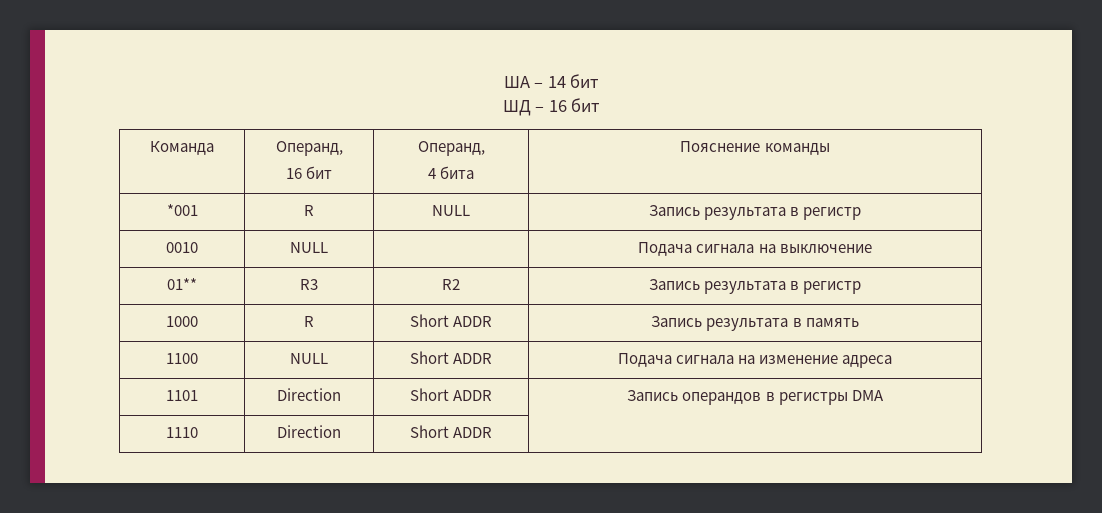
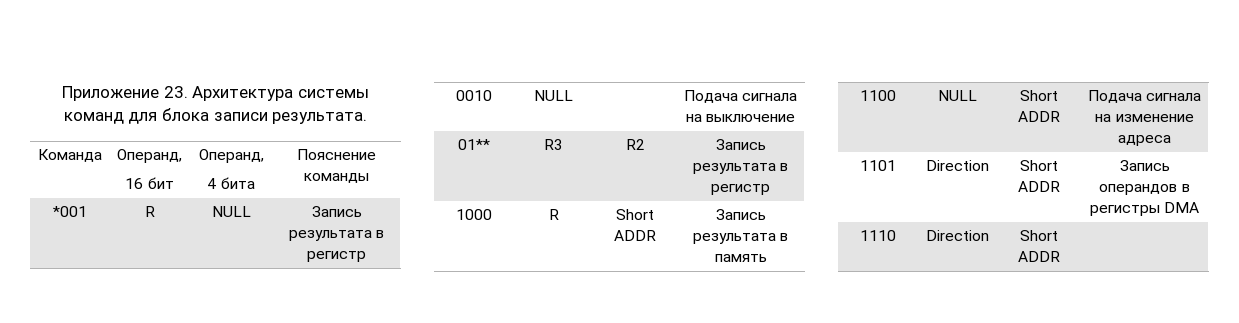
[503,74,599,88] [502,98,600,116] ША – 14 бит // ШД – 16 бит -> [62,86,369,101] [63,108,368,124] Приложение 23. Архитектура системы команд для блока записи результата.

